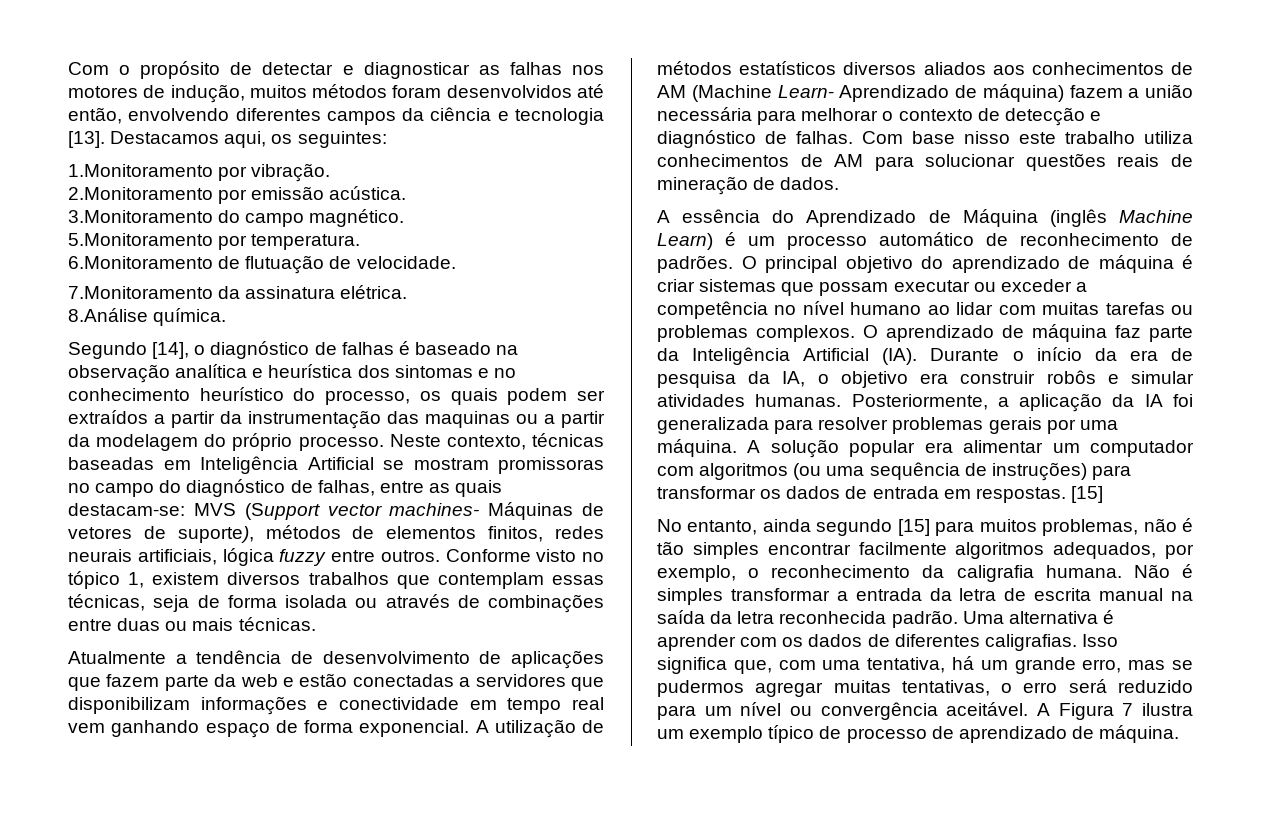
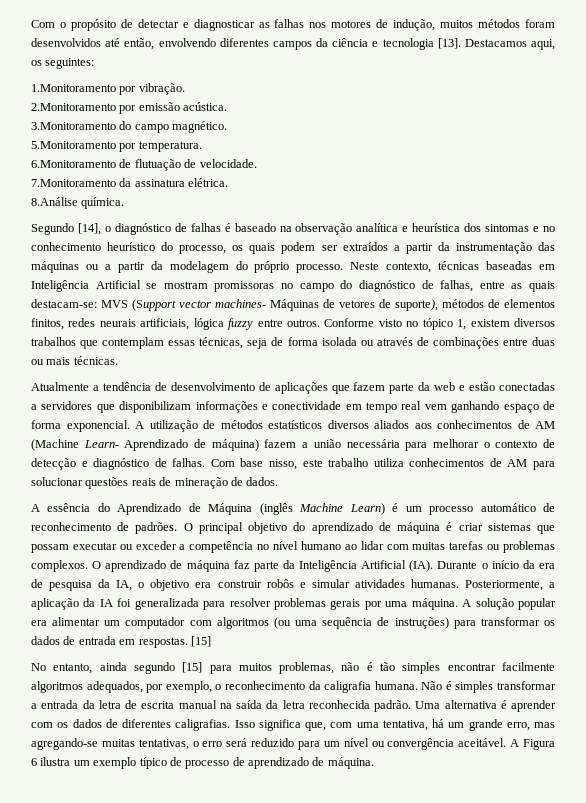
[425,411,510,428] maquinas -> [31,261,79,273] máquinas
[964,131,1010,144] nisso -> [269,459,298,470] nisso,
[1172,660,1193,670] [657,680,824,697] se pudermos agregar -> [31,738,98,750] agregando-se
[1122,703,1134,716] 7 -> [31,758,37,766] 6

